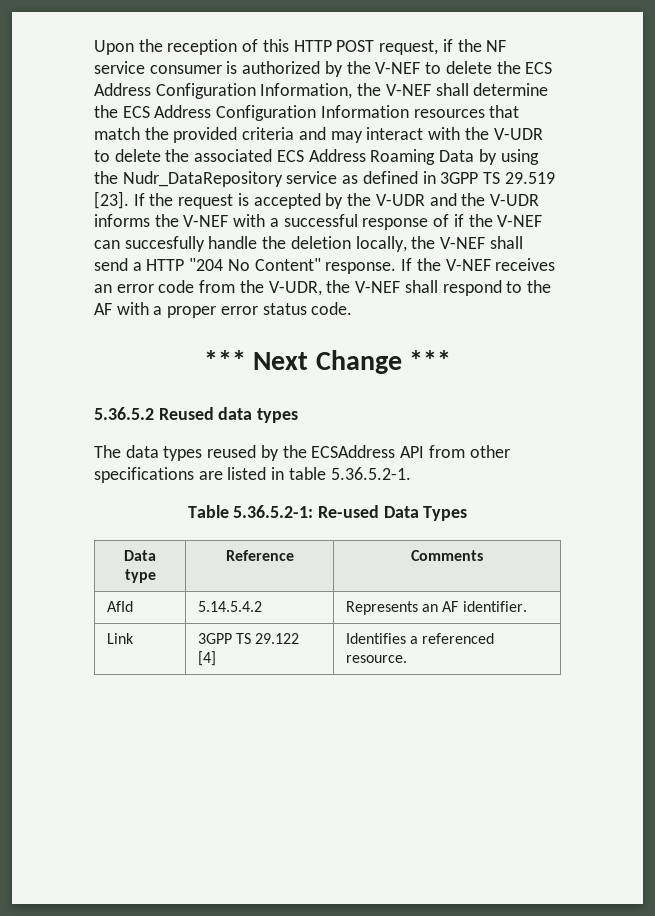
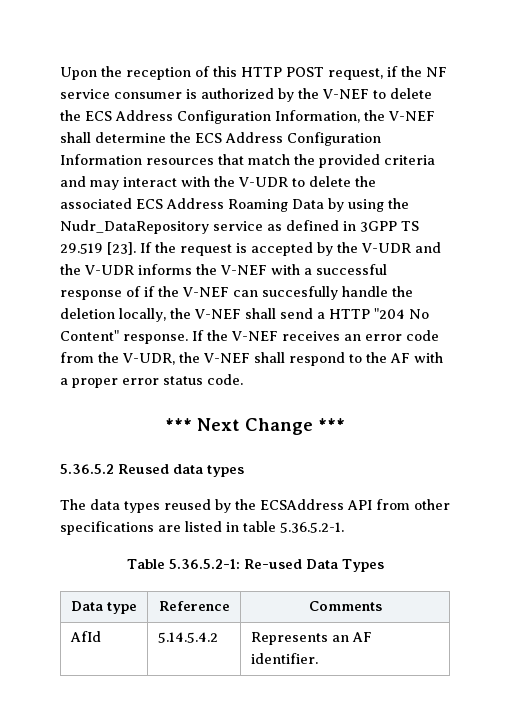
[106,633,134,644] [197,633,300,644] [197,651,216,666] [345,633,495,644] [345,655,407,663] // Link | 3GPP TS 29.122 [4] | Identifies a referenced resource. -> (318, 658) none

